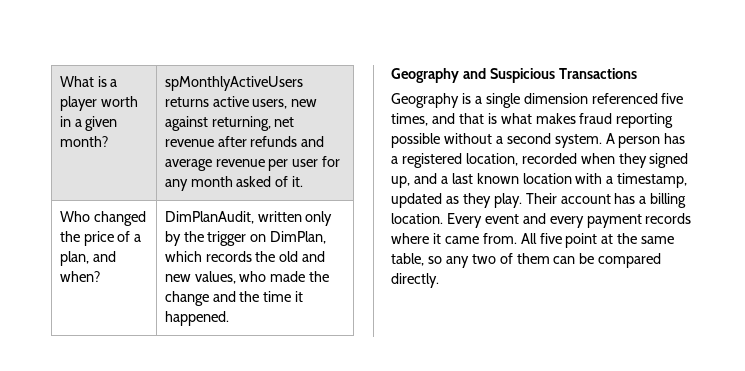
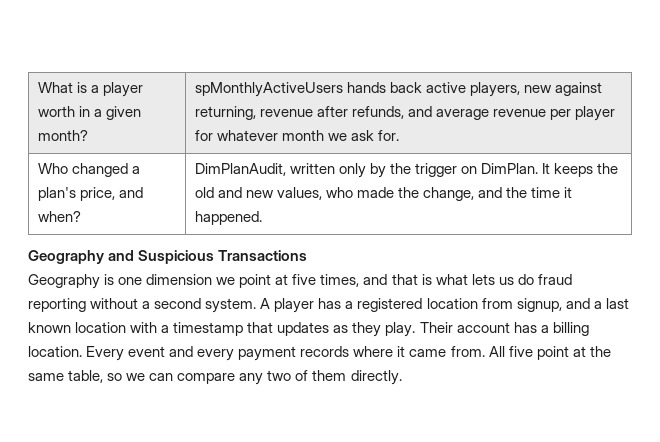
[164,96,288,109] returns active users, -> [346,82,520,97] hands back active players,
[274,117,295,127] net -> (256, 113) none
[250,136,298,147] refunds -> [351,106,404,119] refunds,
[292,156,341,167] [164,176,304,191] [59,211,146,226] [59,231,142,246] [59,251,89,266] user for any month asked of it. // Who changed the price of a plan, -> [575,106,616,121] [194,130,399,141] [37,163,140,177] [37,187,115,201] player for whatever month we ask for. // Who changed a plan's price,
[270,231,327,244] [164,251,252,262] DimPlan, which records -> [480,163,594,177] DimPlan. It keeps
[164,291,209,306] change -> [422,187,474,201] change,
[474,93,658,108] a single dimension referenced -> [118,274,289,288] one dimension we point at
[535,113,576,124] makes -> [471,274,534,285] lets us do
[391,133,440,148] possible -> (86, 305) none
[618,136,661,148] person -> [274,298,315,313] player
[465,153,689,168] [391,176,410,188] location, recorded when they signed up, -> [426,298,562,312] location from signup,
[617,173,688,188] [391,193,442,208] timestamp, updated -> [173,322,330,336] timestamp that updates
(442, 260) none -> [126,373,236,384] we can compare
[553,253,662,268] can be compared -> (347, 375) none

